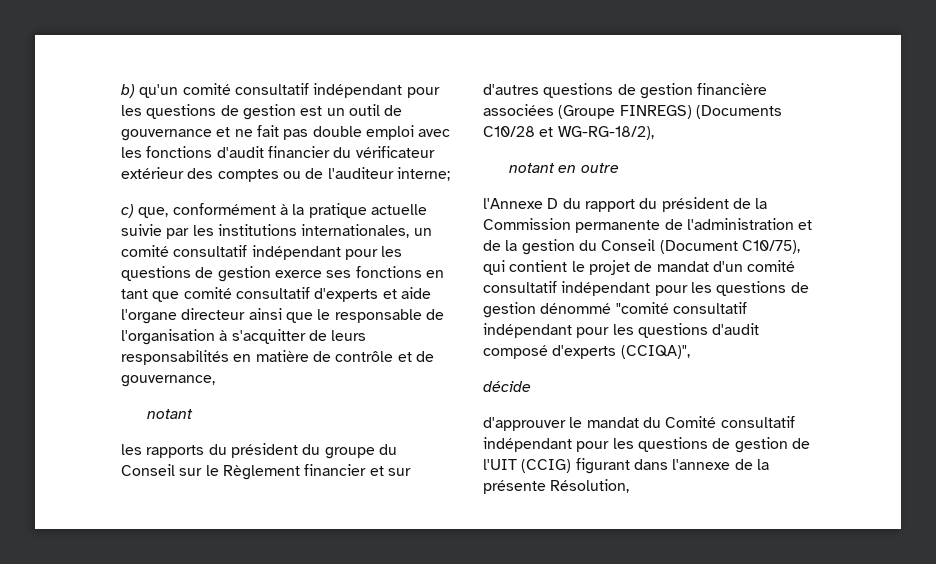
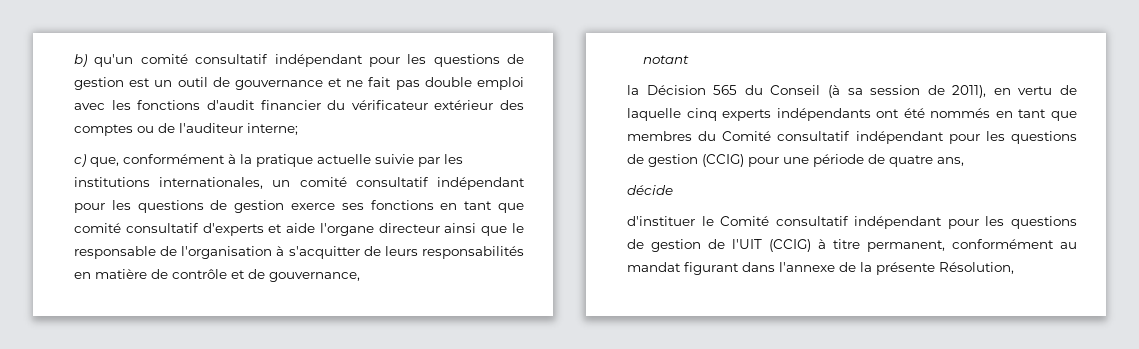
[121,443,397,459] [121,464,411,480] [483,83,768,99] [483,104,782,119] [483,126,654,140] [508,163,619,173] [483,197,768,212] [483,218,813,233] [483,239,800,255] [483,260,796,275] [483,281,809,296] [483,302,747,318] [483,323,760,338] [483,345,690,359] [483,381,531,392] [483,417,661,431] les rapports du président du groupe du Conseil sur le Règlement financier et sur d'autres questions de gestion financière associées (Groupe FINREGS) (Documents C10/28 et WG-RG-18/2), // notant en outre // l'Annexe D du rapport du président de la Commission permanente de l'administration et de la gestion du Conseil (Document C10/75), qui contient le projet de mandat d'un comité consultatif indépendant pour les questions de gestion dénommé "comité consultatif indépendant pour les questions d'audit composé d'experts (CCIQA)", // décide // d'approuver le mandat du -> [627,85,1077,98] [627,108,1077,121] [627,131,1077,144] [627,154,964,167] [627,185,673,195] [627,216,714,226] la Décision 565 du Conseil (à sa session de 2011), en vertu de laquelle cinq experts indépendants ont été nommés en tant que membres du Comité consultatif indépendant pour les questions de gestion (CCIG) pour une période de quatre ans, // décide // d'instituer le
(572, 466) none -> [818,239,1077,252] [627,262,681,272] à titre permanent, conformément au mandat

